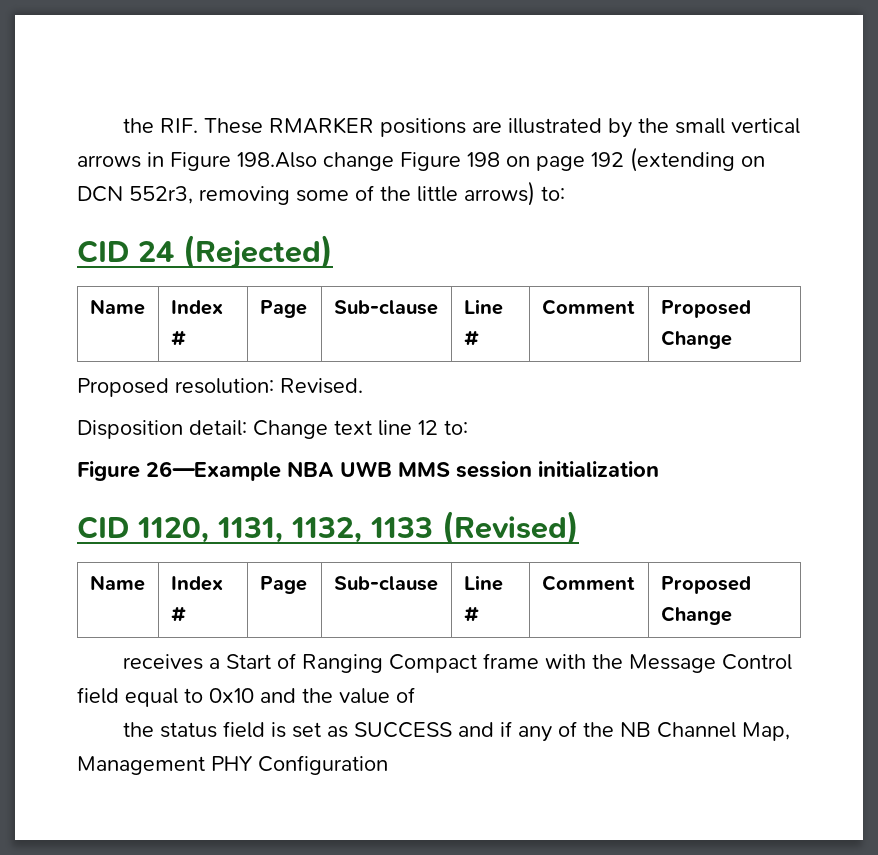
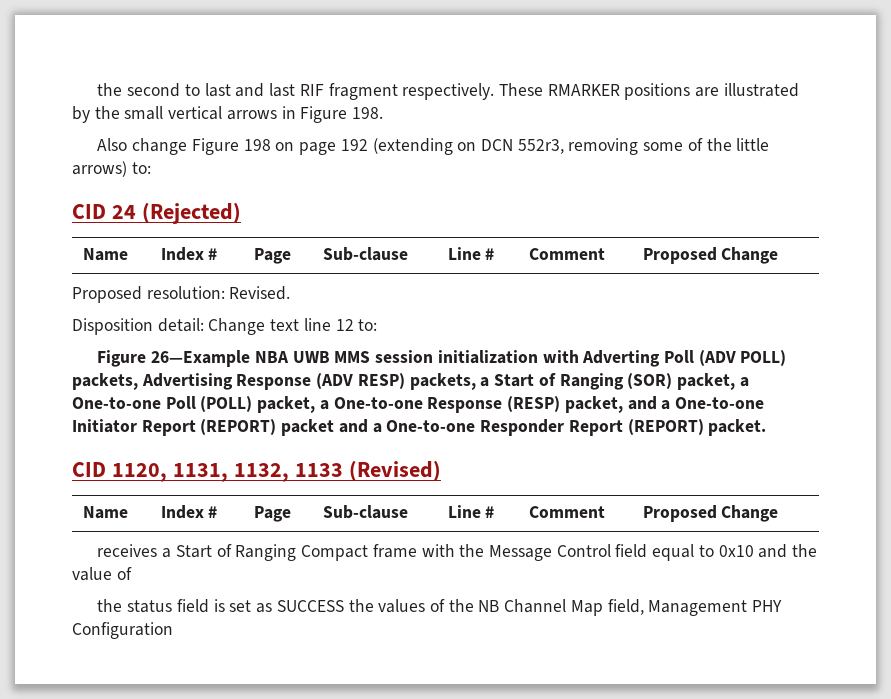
[122,118,198,133] the RIF. -> [97,83,495,100] the second to last and last RIF fragment respectively.
[237,152,317,168] 198.Also -> [352,107,384,119] [97,138,128,151] 198. // Also
(659, 469) none -> [542,350,787,367] [72,373,749,390] [72,396,764,413] [72,419,767,436] with Adverting Poll (ADV POLL) packets, Advertising Response (ADV RESP) packets, a Start of Ranging (SOR) packet, a One-to-one Poll (POLL) packet, a One-to-one Response (RESP) packet, and a One-to-one Initiator Report (REPORT) packet and a One-to-one Responder Report (REPORT) packet.
[457,721,552,742] and if any -> [348,599,426,613] the values
[741,722,790,741] Map, -> [570,599,644,616] Map field,

